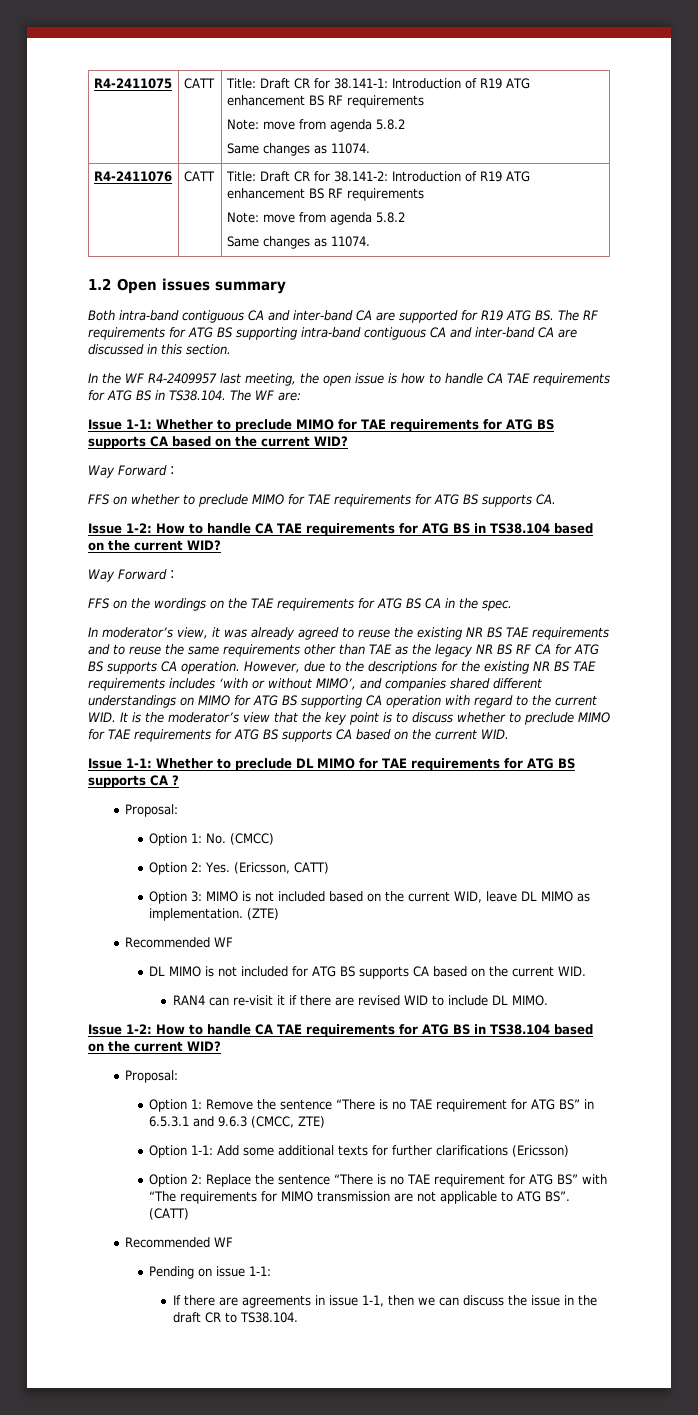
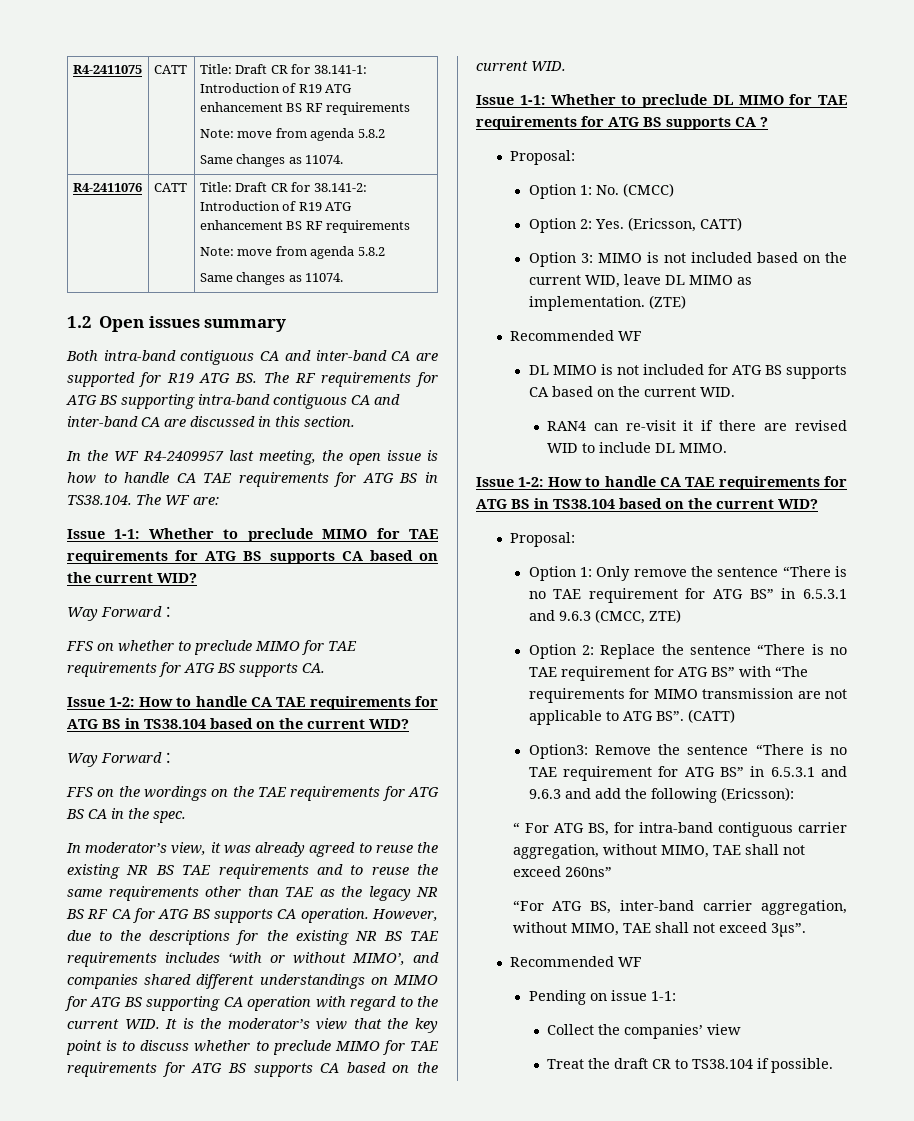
[206,1099,254,1110] Remove -> [596,566,687,581] Only remove
[149,1145,570,1158] // Option 1-1: Add some additional texts for further clarifications (Ericsson) -> (681, 616) none
(190, 1214) none -> [528,744,847,759] [528,766,847,781] [528,787,794,803] [512,822,847,837] [512,844,805,859] [512,866,612,877] [512,900,847,915] [512,922,806,937] // Option3: Remove the sentence “There is no TAE requirement for ATG BS” in 6.5.3.1 and 9.6.3 and add the following (Ericsson): // “ For ATG BS, for intra-band contiguous carrier aggregation, without MIMO, TAE shall not exceed 260ns” // “For ATG BS, inter-band carrier aggregation, without MIMO, TAE shall not exceed 3µs”.
[172,1295,574,1308] If there are agreements in issue 1-1, then we can discuss the issue in -> [546,1024,741,1039] [546,1059,584,1069] Collect the companies’ view // Treat
[239,1312,298,1323] TS38.104. -> [691,1058,833,1073] TS38.104 if possible.

